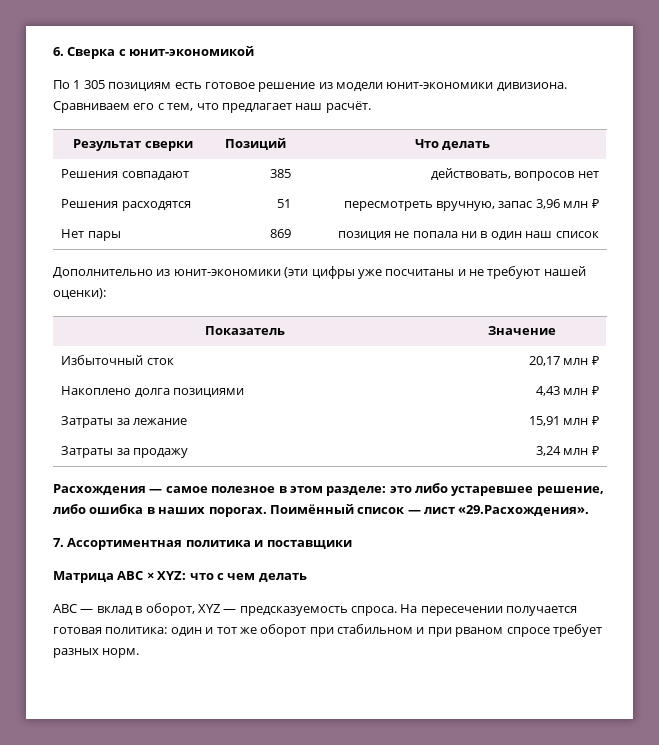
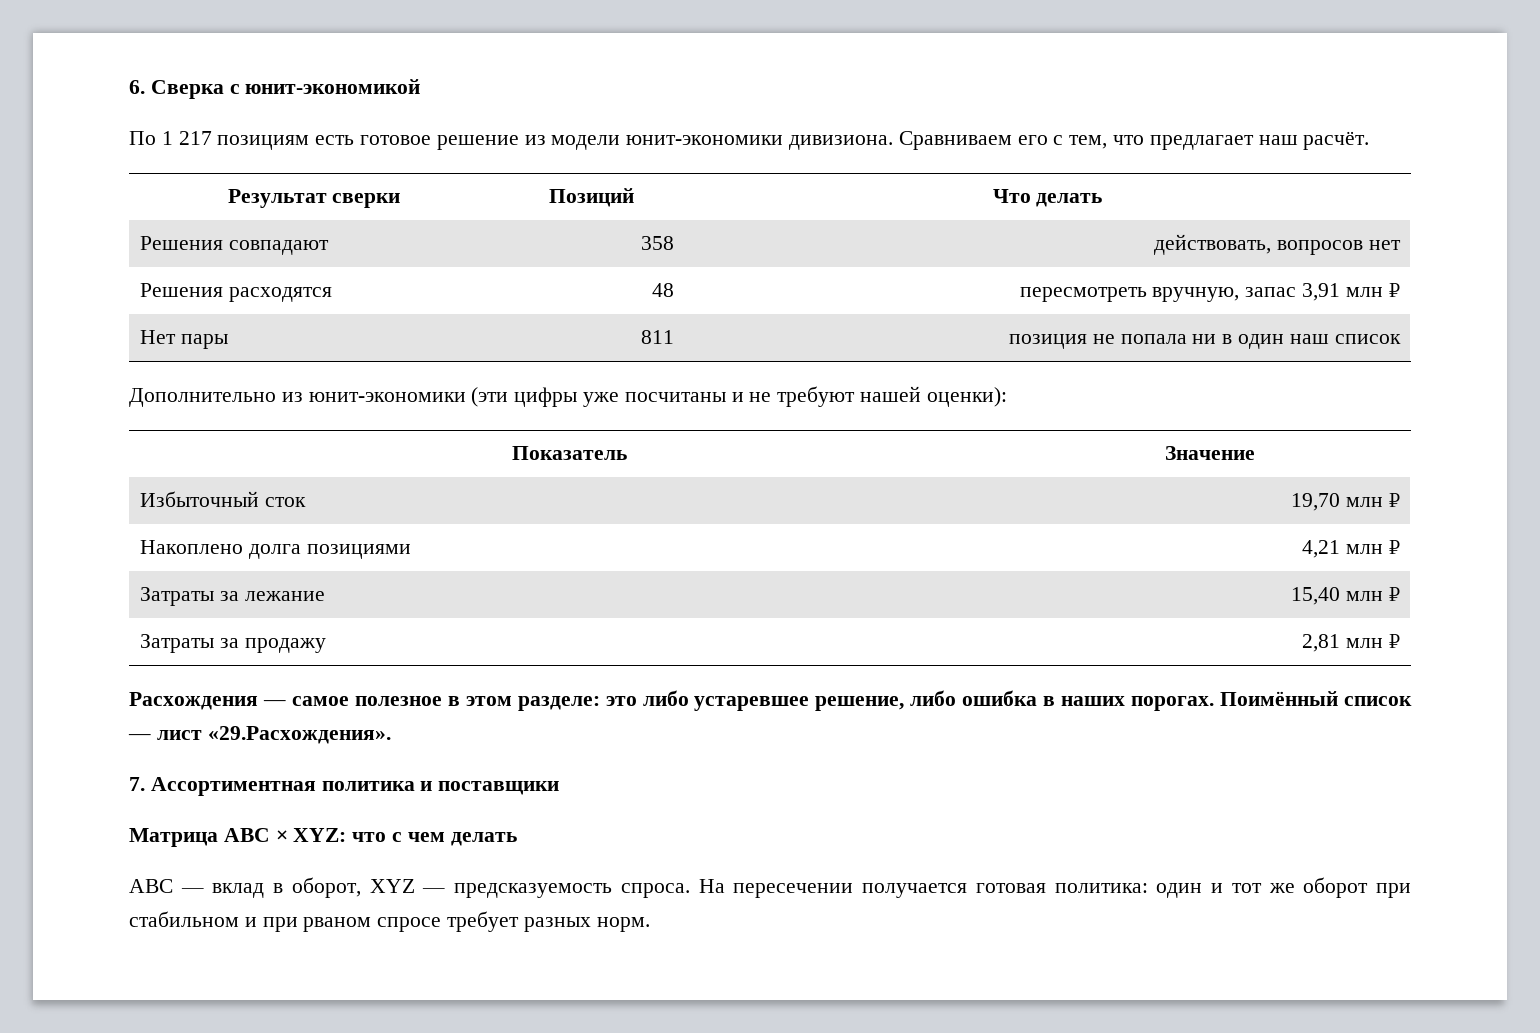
[83,80,105,89] 305 -> [178,131,212,145] 217
[269,169,291,178] 385 -> [640,236,674,250] 358
[276,199,291,208] 51 -> [651,283,674,297] 48
[535,199,560,209] 3,96 -> [1301,283,1340,301] 3,91
[269,229,291,238] 869 -> [640,330,674,344] 811
[528,356,560,366] 20,17 -> [1290,493,1340,511] 19,70
[535,386,560,396] 4,43 -> [1301,540,1340,558] 4,21
[528,416,560,426] 15,91 -> [1290,587,1340,605] 15,40
[535,446,561,456] 3,24 -> [1301,634,1340,652] 2,81

